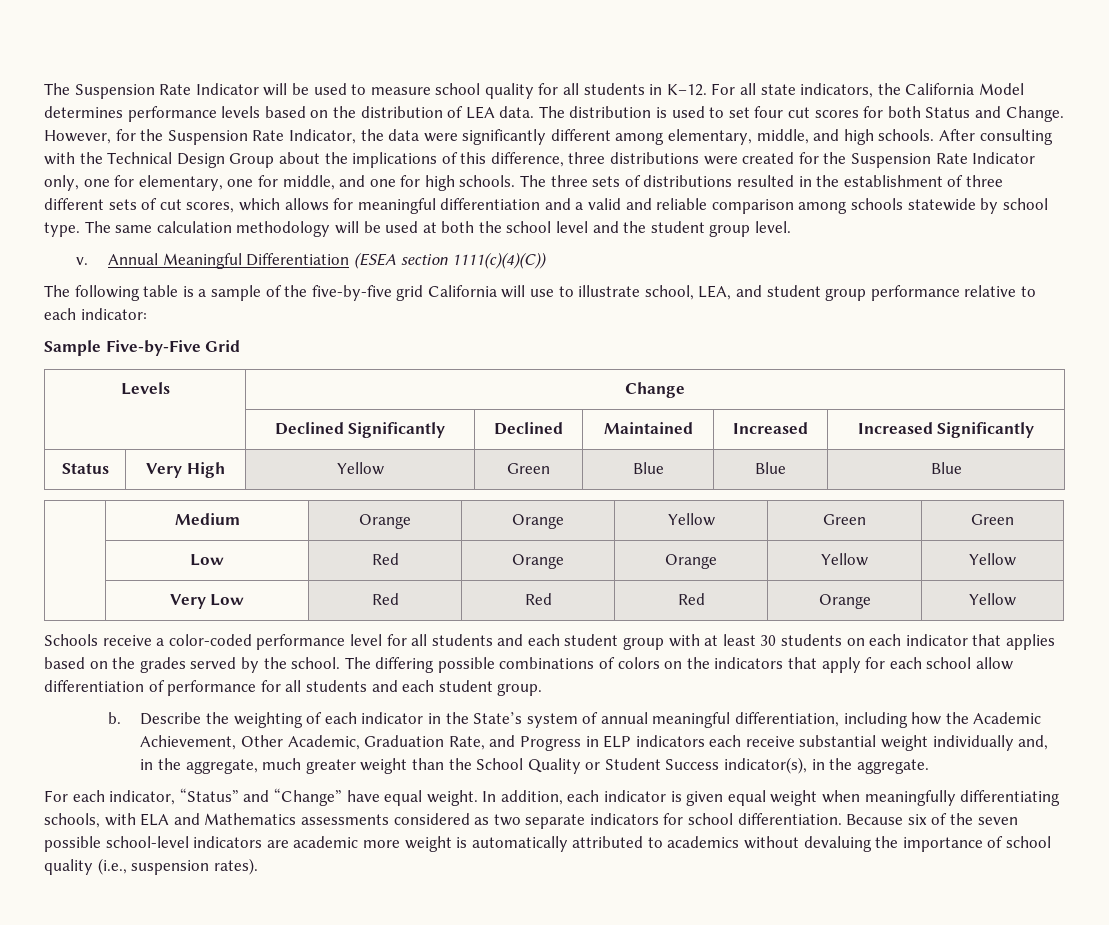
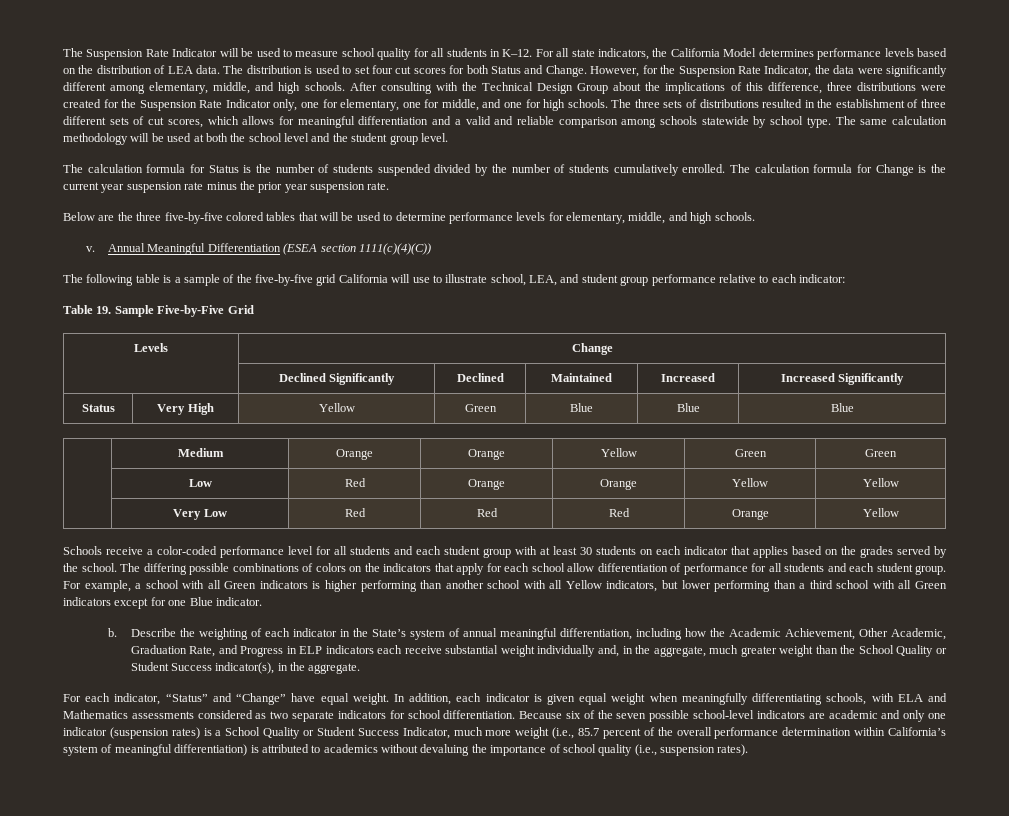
(792, 227) none -> [63,164,946,176] [63,181,390,193] [63,212,755,224] // The calculation formula for Status is the number of students suspended divided by the number of students cumulatively enrolled. The calculation formula for Change is the current year suspension rate minus the prior year suspension rate. // Below are the three five-by-five colored tables that will be used to determine performance levels for elementary, middle, and high schools.
(147, 314) none -> [63,305,112,314] Table 19.
(543, 689) none -> [63,580,947,592] [63,597,262,609] For example, a school with all Green indicators is higher performing than another school with all Yellow indicators, but lower performing than a third school with all Green indicators except for one Blue indicator.
[362,836,568,852] more weight is automatically -> [881,710,947,722] [63,727,946,739] [63,744,259,756] and only one indicator (suspension rates) is a School Quality or Student Success Indicator, much more weight (i.e., 85.7 percent of the overall performance determination within California’s system of meaningful differentiation) is

